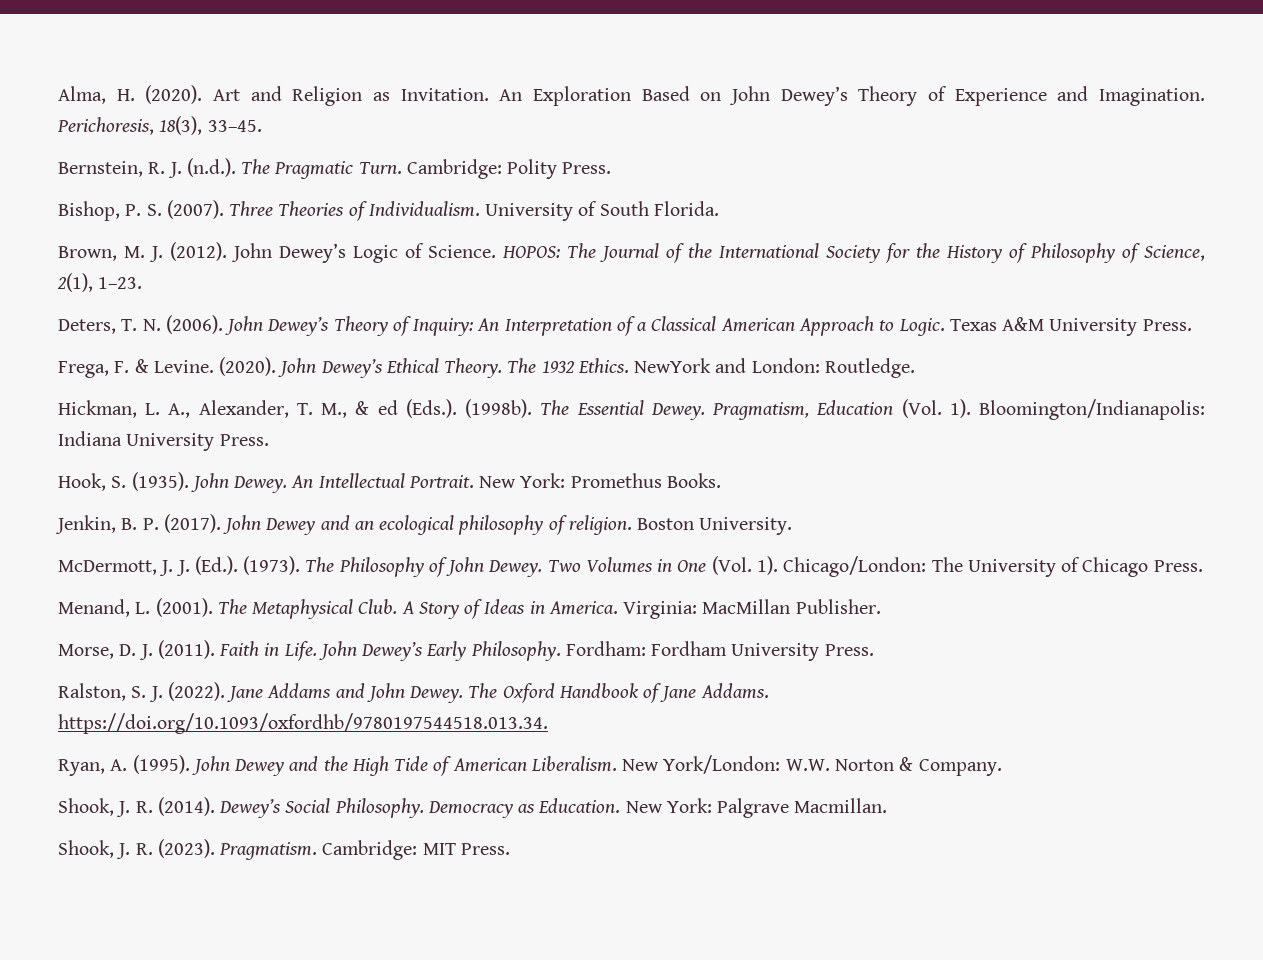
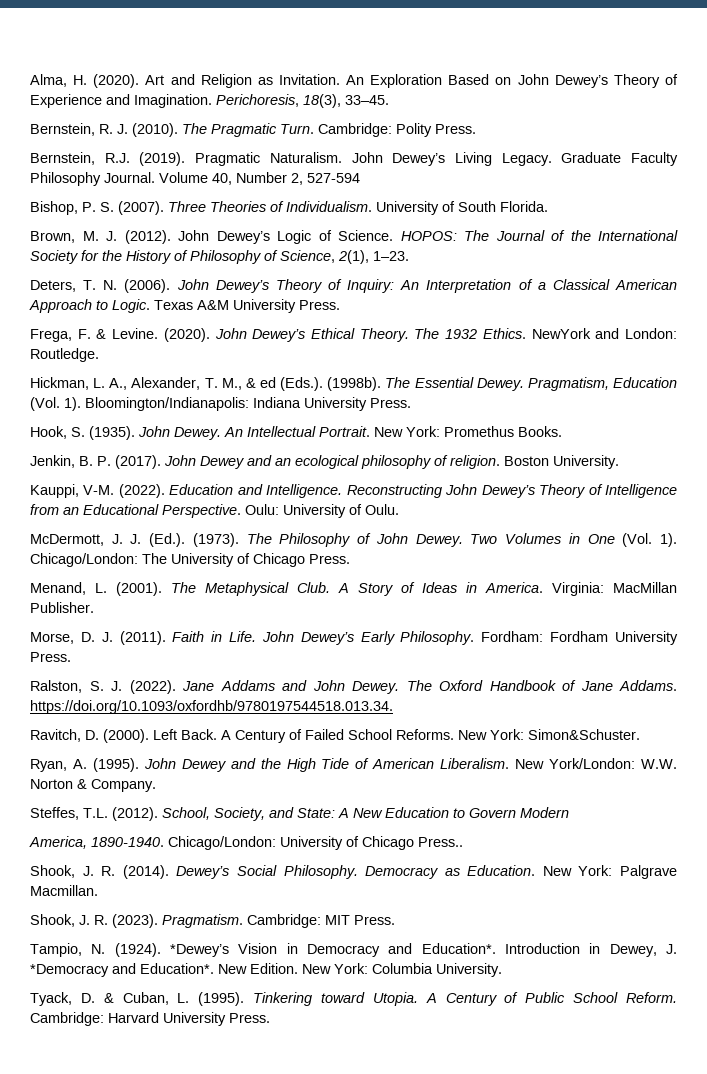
[186,158,236,177] (n.d.). -> [132,123,178,137] (2010).
(612, 168) none -> [30,152,678,166] [30,172,360,186] // Bernstein, R.J. (2019). Pragmatic Naturalism. John Dewey’s Living Legacy. Graduate Faculty Philosophy Journal. Volume 40, Number 2, 527-594
(793, 526) none -> [30,484,677,498] [30,504,399,518] // Kauppi, V-M. (2022). Education and Intelligence. Reconstructing John Dewey’s Theory of Intelligence from an Educational Perspective. Oulu: University of Oulu.
(548, 723) none -> [30,729,640,743] // Ravitch, D. (2000). Left Back. A Century of Failed School Reforms. New York: Simon&Schuster.
(1002, 767) none -> [30,807,569,821] [29,836,463,850] // Steffes, T.L. (2012). School, Society, and State: A New Education to Govern Modern // America, 1890-1940. Chicago/London: University of Chicago Press..
(510, 849) none -> [30,943,678,957] [30,963,502,977] [30,992,677,1006] [30,1012,270,1026] // Tampio, N. (1924). *Dewey’s Vision in Democracy and Education*. Introduction in Dewey, J. *Democracy and Education*. New Edition. New York: Columbia University. // Tyack, D. & Cuban, L. (1995). Tinkering toward Utopia. A Century of Public School Reform. Cambridge: Harvard University Press.

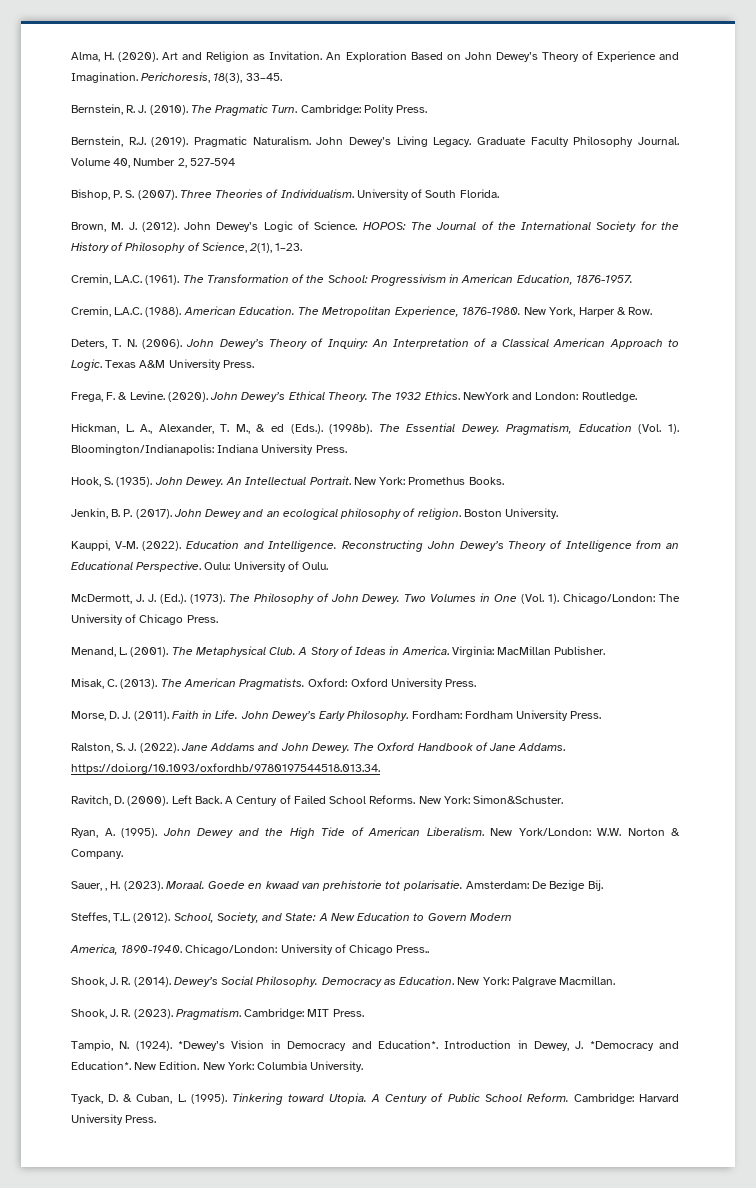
(409, 256) none -> [71,274,633,286] [71,306,653,317] // Cremin, L.A.C. (1961). The Transformation of the School: Progressivism in American Education, 1876-1957. // Cremin, L.A.C. (1988). American Education. The Metropolitan Experience, 1876-1980. New York, Harper & Row.
(94, 607) none -> [71,678,477,690] // Misak, C. (2013). The American Pragmatists. Oxford: Oxford University Press.
(156, 785) none -> [71,880,603,891] // Sauer, , H. (2023). Moraal. Goede en kwaad van prehistorie tot polarisatie. Amsterdam: De Bezige Bij.

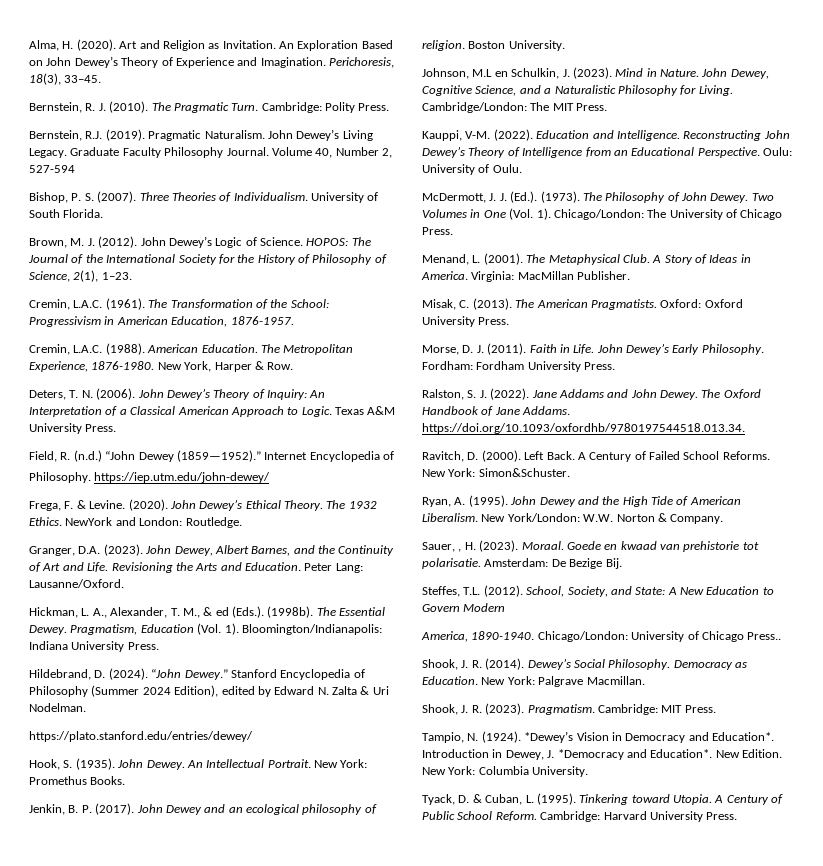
(254, 364) none -> [29,450,394,462] [29,472,271,483] // Field, R. (n.d.) “John Dewey (1859—1952).” Internet Encyclopedia of // Philosophy. https://iep.utm.edu/john-dewey/
(637, 397) none -> [29,544,395,556] [29,562,363,573] [29,579,124,588] // Granger, D.A. (2023). John Dewey, Albert Barnes, and the Continuity of Art and Life. Revisioning the Arts and Education. Peter Lang: Lausanne/Oxford.
(347, 449) none -> [29,668,365,680] [29,685,389,697] [29,703,86,712] [29,731,253,742] // Hildebrand, D. (2024). “John Dewey.” Stanford Encyclopedia of Philosophy (Summer 2024 Edition), edited by Edward N. Zalta & Uri Nodelman. // https://plato.stanford.edu/entries/dewey/
(559, 513) none -> [422,67,769,79] [422,85,733,96] [422,102,608,113] // Johnson, M.L en Schulkin, J. (2023). Mind in Nature. John Dewey, Cognitive Science, and a Naturalistic Philosophy for Living. Cambridge/London: The MIT Press.

